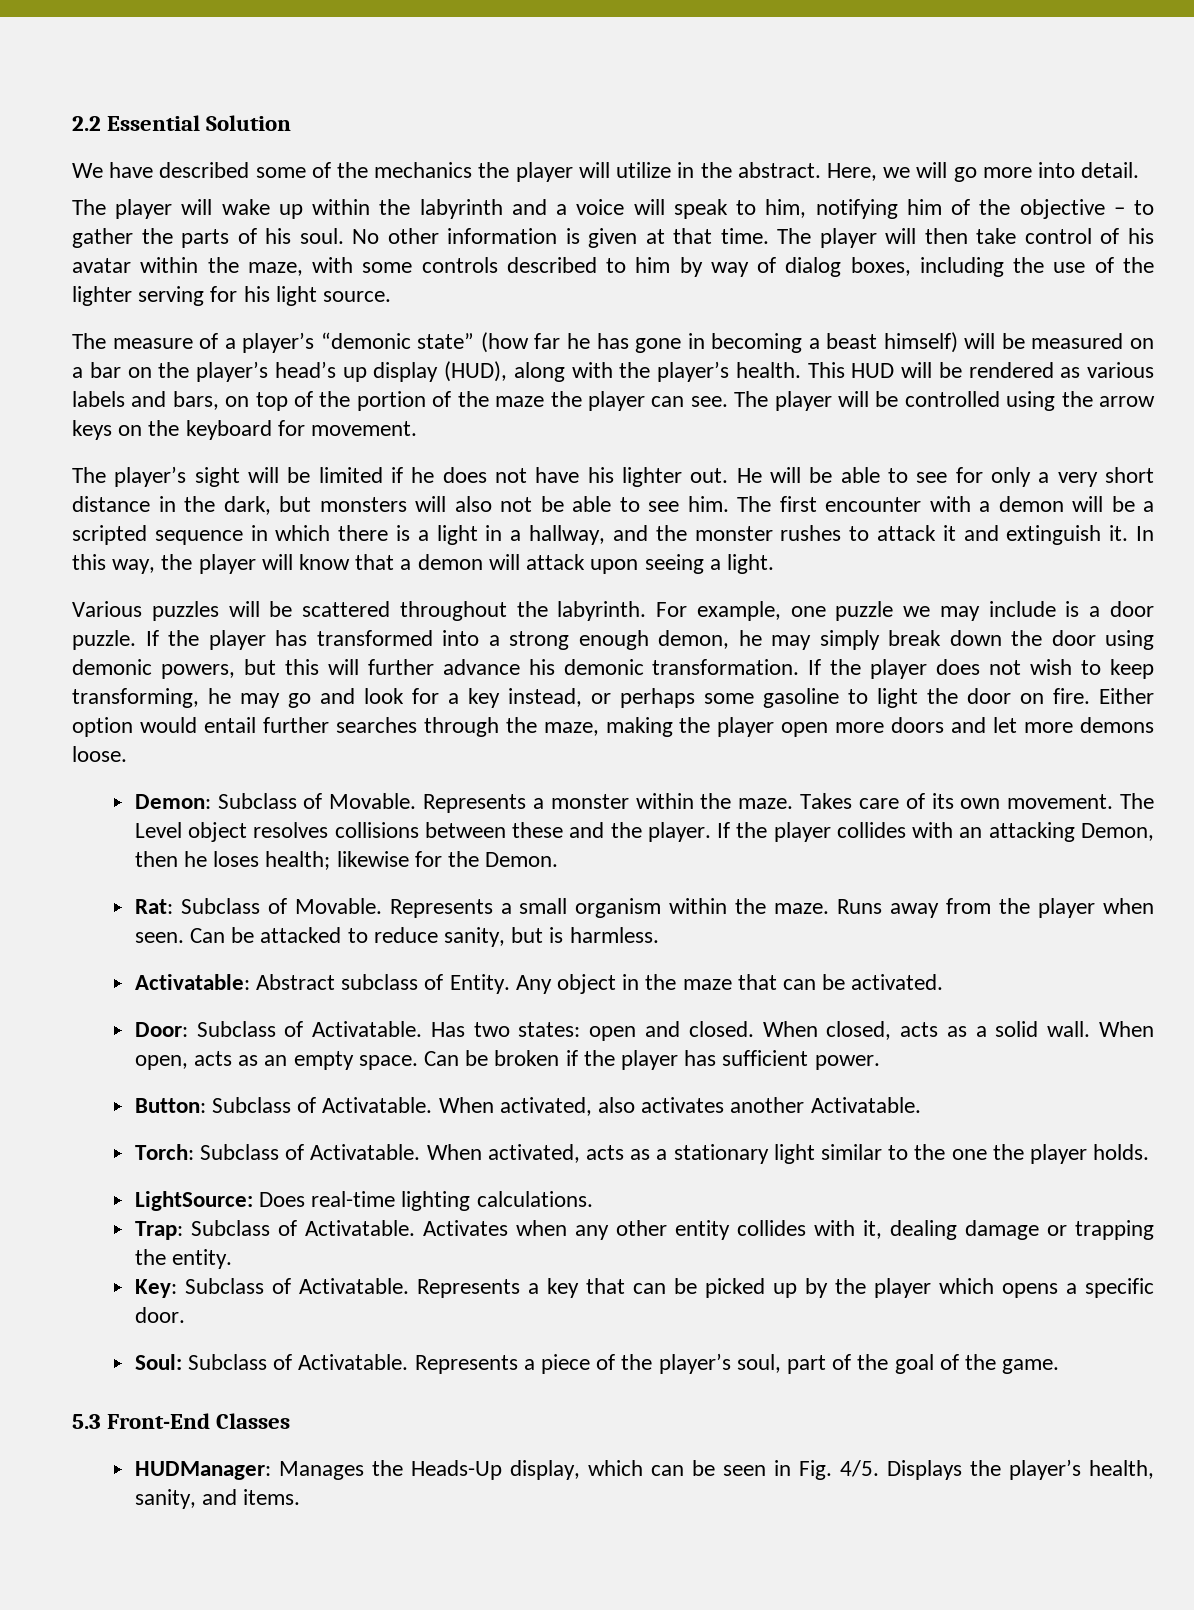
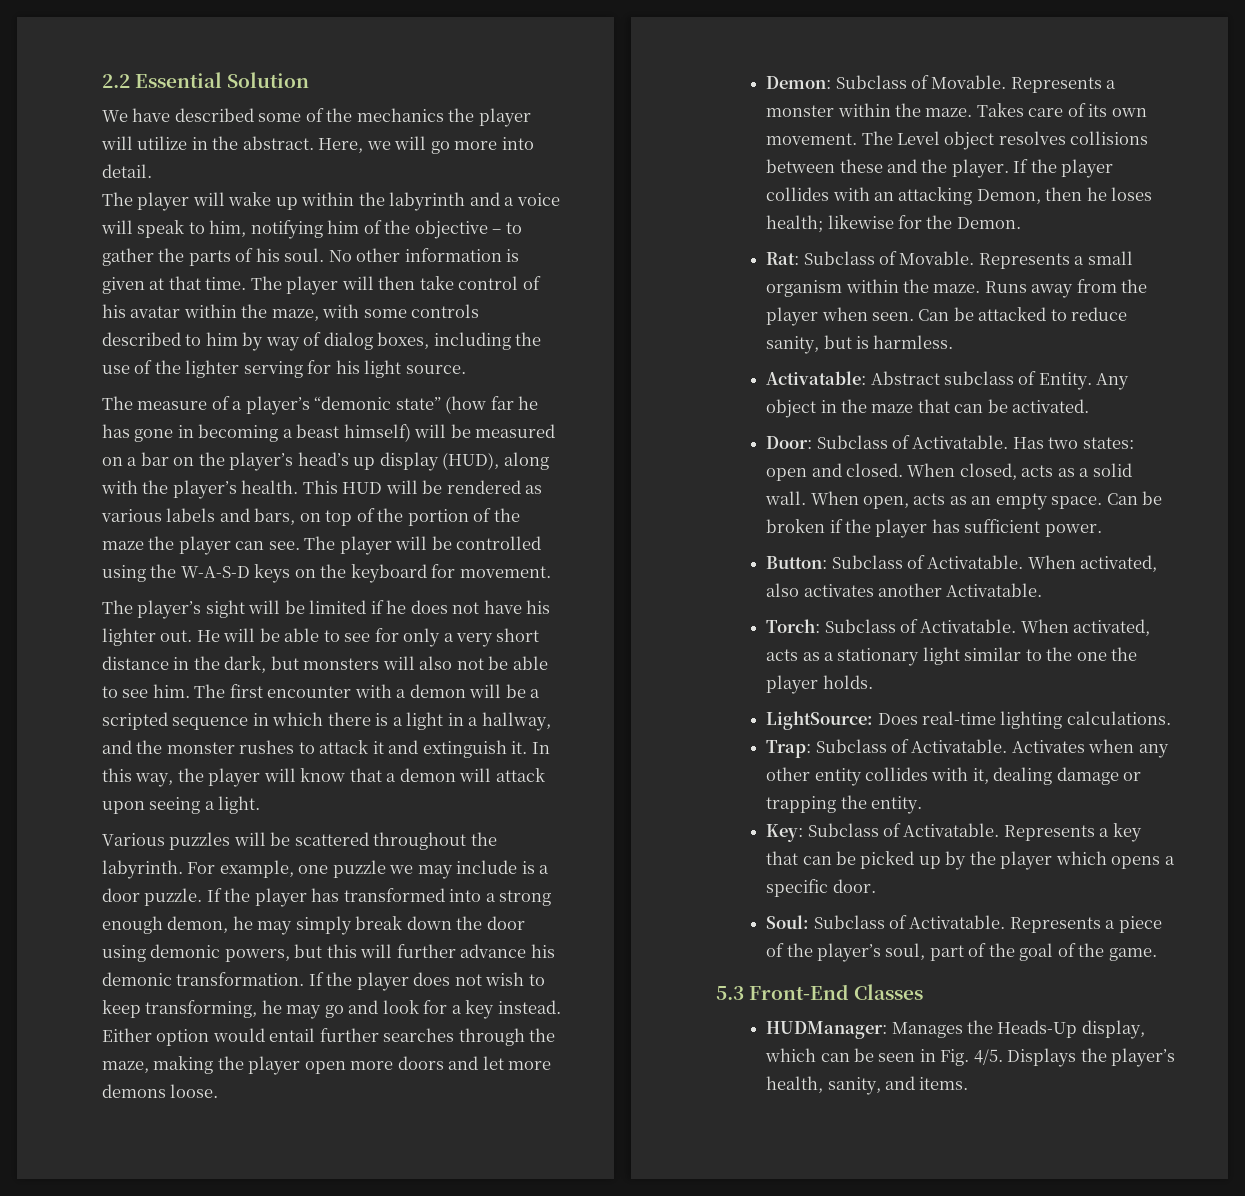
[1098,396,1155,407] arrow -> [180,566,250,578] W-A-S-D
[508,688,1090,708] instead, or perhaps some gasoline to light the door on fire. -> [497,1000,561,1014] instead.

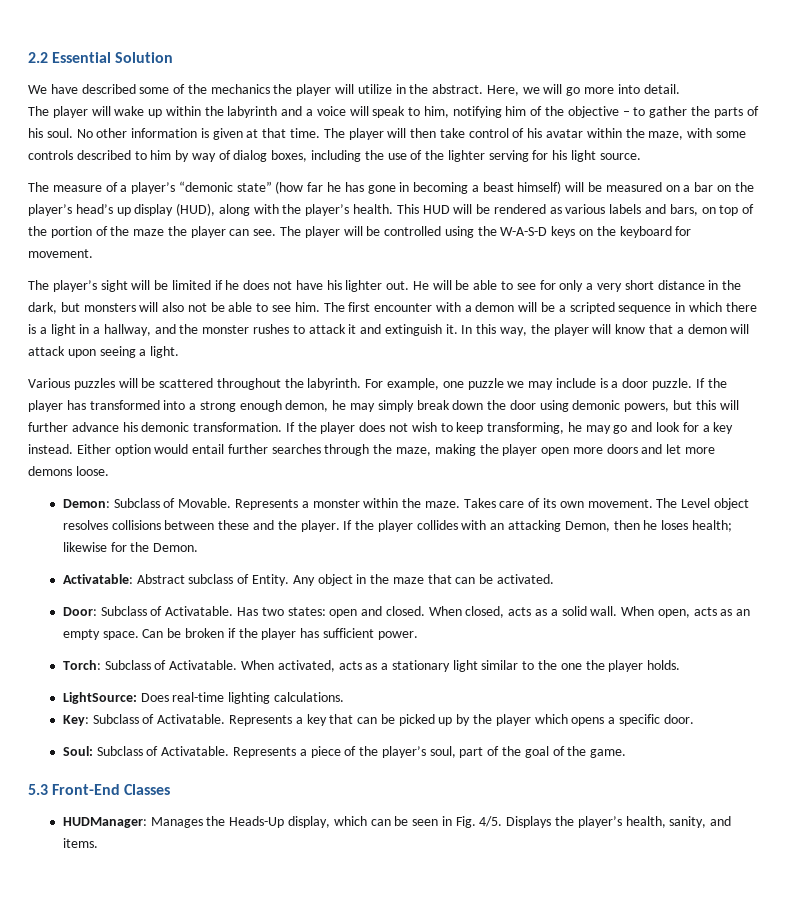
[766,251,1133,269] [766,279,1148,298] [766,307,1128,326] [766,335,954,354] // Rat: Subclass of Movable. Represents a small organism within the maze. Runs away from the player when seen. Can be attacked to reduce sanity, but is harmless. -> (199, 547) none
[766,555,1158,572] [766,583,1043,597] // Button: Subclass of Activatable. When activated, also activates another Activatable. -> (418, 635) none
[766,739,1169,758] [766,767,1142,786] [766,795,923,814] // Trap: Subclass of Activatable. Activates when any other entity collides with it, dealing damage or trapping the entity. -> (344, 697) none

